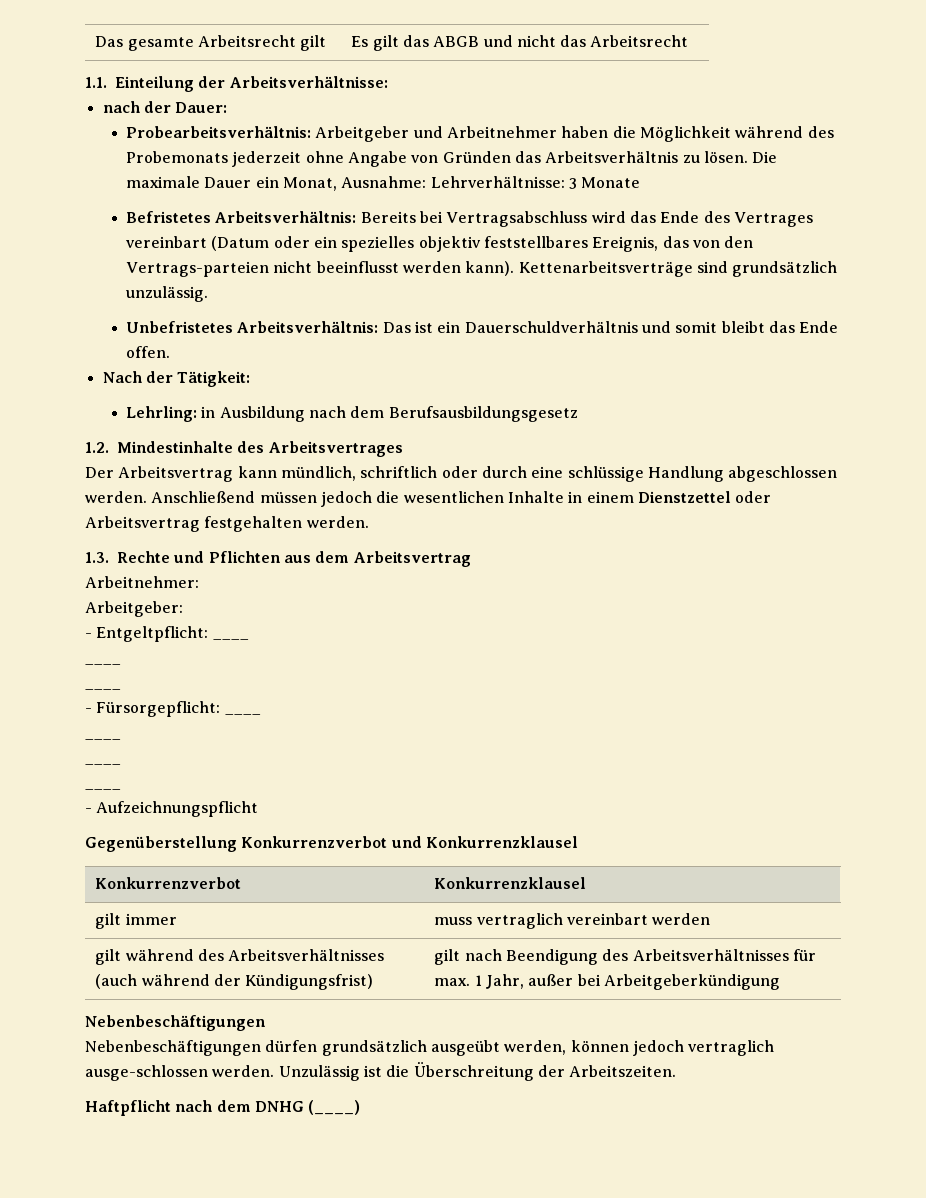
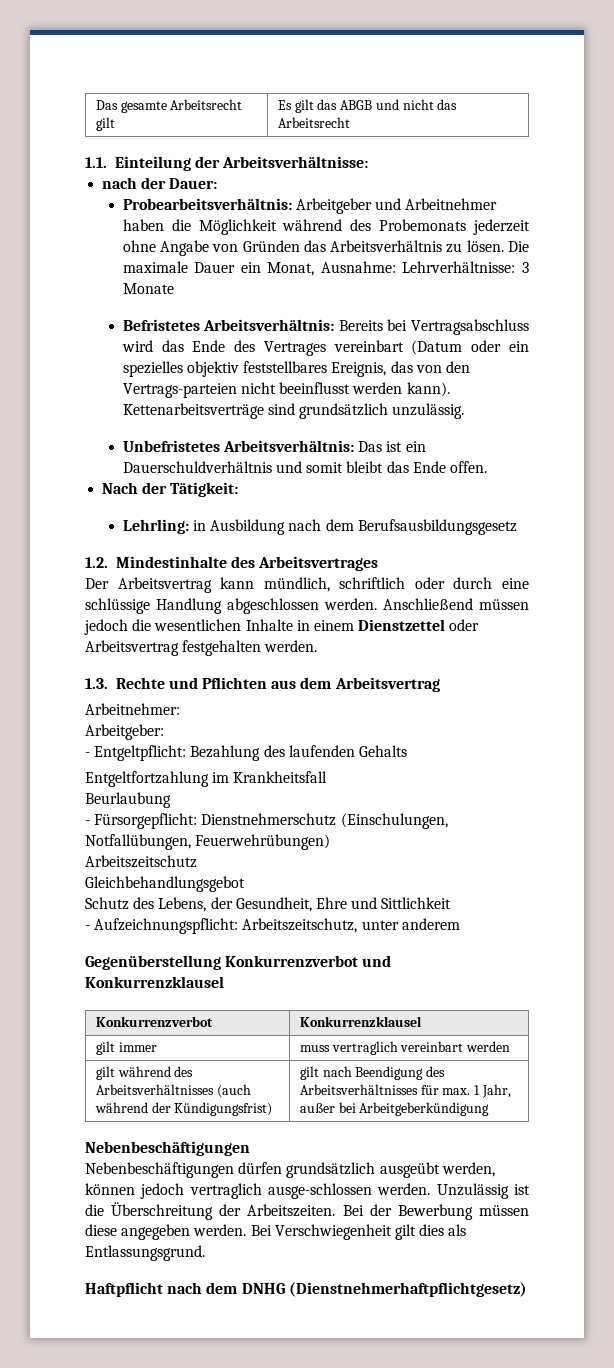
[212,638,249,640] [85,663,121,665] [85,688,121,690] [85,701,261,717] [85,738,121,740] [85,763,121,765] [85,788,121,790] [85,801,259,817] ____ // ____ // ____ // - Fürsorgepflicht: ____ // ____ // ____ // ____ // - Aufzeichnungspflicht -> [190,745,407,761] [85,771,328,787] [85,792,171,808] [85,813,448,829] [85,834,331,850] [85,855,197,868] [85,876,245,892] [85,897,452,912] [85,918,460,934] Bezahlung des laufenden Gehalts // Entgeltfortzahlung im Krankheitsfall // Beurlaubung // - Fürsorgepflicht: Dienstnehmerschutz (Einschulungen, Notfallübungen, Feuerwehrübungen) // Arbeitszeitschutz // Gleichbehandlungsgebot // Schutz des Lebens, der Gesundheit, Ehre und Sittlichkeit // - Aufzeichnungspflicht: Arbeitszeitschutz, unter anderem
(677, 1071) none -> [342,1204,529,1220] [85,1224,467,1240] [85,1245,205,1261] Bei der Bewerbung müssen diese angegeben werden. Bei Verschwiegenheit gilt dies als Entlassungsgrund.
[308,1100,361,1115] (____) -> [288,1282,527,1297] (Dienstnehmerhaftpflichtgesetz)

